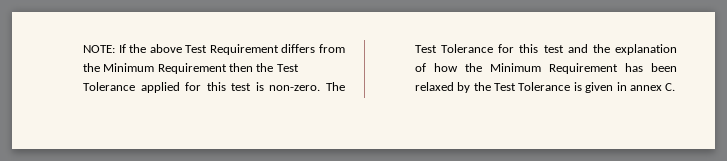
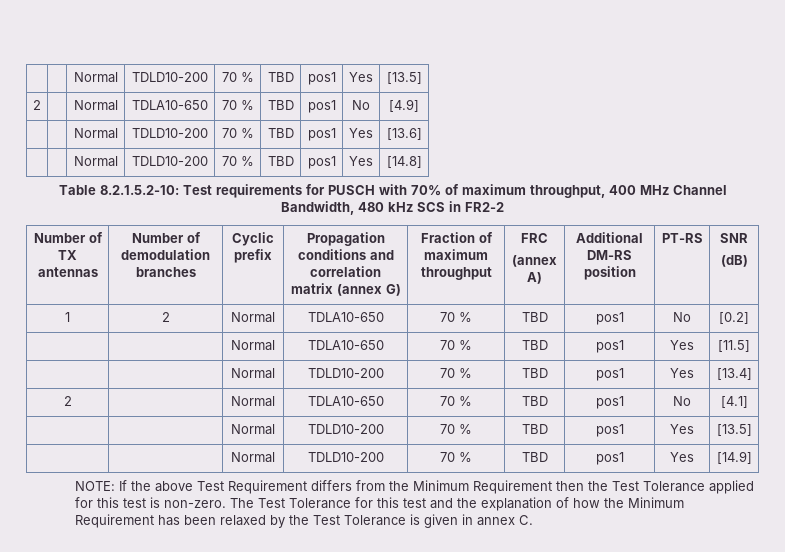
(82, 49) none -> [73,72,118,83] [131,72,208,82] [221,72,254,82] [267,72,294,82] [307,72,336,85] [349,72,373,82] [386,72,422,84] [33,100,41,110] [73,100,118,111] [131,100,208,110] [221,100,254,110] [267,100,294,110] [307,100,336,113] [352,100,370,110] [389,99,419,112] [73,128,118,139] [131,128,208,138] [221,128,254,138] [267,128,294,138] [307,128,336,141] [349,128,373,138] [386,128,422,140] [73,156,118,167] [131,156,208,166] [221,156,254,166] [267,156,294,166] [307,156,336,169] [349,156,373,166] [386,156,422,168] [58,184,727,198] [281,201,504,215] [33,232,103,243] [58,250,77,260] [37,267,98,277] [131,232,201,243] [121,249,210,260] [135,267,196,277] [232,232,274,246] [234,249,272,263] [306,232,385,246] [297,249,394,260] [310,266,381,277] [290,283,401,296] [420,232,493,243] [424,249,488,260] [420,267,492,280] [521,233,548,243] [512,255,557,267] [527,272,542,284] [576,232,643,243] [587,250,632,260] [583,266,636,280] [661,233,703,243] [720,233,748,243] [720,255,748,267] [65,312,70,322] [161,312,170,322] [231,312,275,323] [307,312,384,322] [440,312,472,322] [521,312,548,322] [595,312,624,325] [673,312,691,322] [719,312,749,324] [231,340,275,351] [307,340,384,350] [440,340,472,350] [521,340,548,350] [595,340,624,353] [670,340,694,350] [718,340,750,352] [231,368,275,379] [307,368,384,378] [440,368,472,378] [521,368,548,378] [595,368,624,381] [670,368,694,378] [716,368,752,380] [63,396,72,406] [231,396,275,407] [307,396,384,406] [440,396,472,406] [521,396,548,406] [595,396,624,409] [673,396,691,406] [720,396,748,408] [231,424,275,435] [307,424,384,434] [440,424,472,434] [521,424,548,434] [595,424,624,437] [670,424,694,434] [716,424,752,436] [231,452,275,463] [307,452,384,462] [440,452,472,462] [521,452,548,462] [595,452,624,465] [670,452,694,462] [716,451,752,464] | | Normal | TDLD10-200 | 70 % | TBD | pos1 | Yes | [13.5] // 2 | | Normal | TDLA10-650 | 70 % | TBD | pos1 | No | [4.9] // | | Normal | TDLD10-200 | 70 % | TBD | pos1 | Yes | [13.6] // | | Normal | TDLD10-200 | 70 % | TBD | pos1 | Yes | [14.8] // Table 8.2.1.5.2-10: Test requirements for PUSCH with 70% of maximum throughput, 400 MHz Channel Bandwidth, 480 kHz SCS in FR2-2 // Number of TX antennas | Number of demodulation branches | Cyclic prefix | Propagation conditions and correlation matrix (annex G) | Fraction of maximum throughput | FRC // (annex A) | Additional DM-RS position | PT-RS | SNR // (dB) // 1 | 2 | Normal | TDLA10-650 | 70 % | TBD | pos1 | No | [0.2] // | | Normal | TDLA10-650 | 70 % | TBD | pos1 | Yes | [11.5] // | | Normal | TDLD10-200 | 70 % | TBD | pos1 | Yes | [13.4] // 2 | | Normal | TDLA10-650 | 70 % | TBD | pos1 | No | [4.1] // | | Normal | TDLD10-200 | 70 % | TBD | pos1 | Yes | [13.5] // | | Normal | TDLD10-200 | 70 % | TBD | pos1 | Yes | [14.9] //

